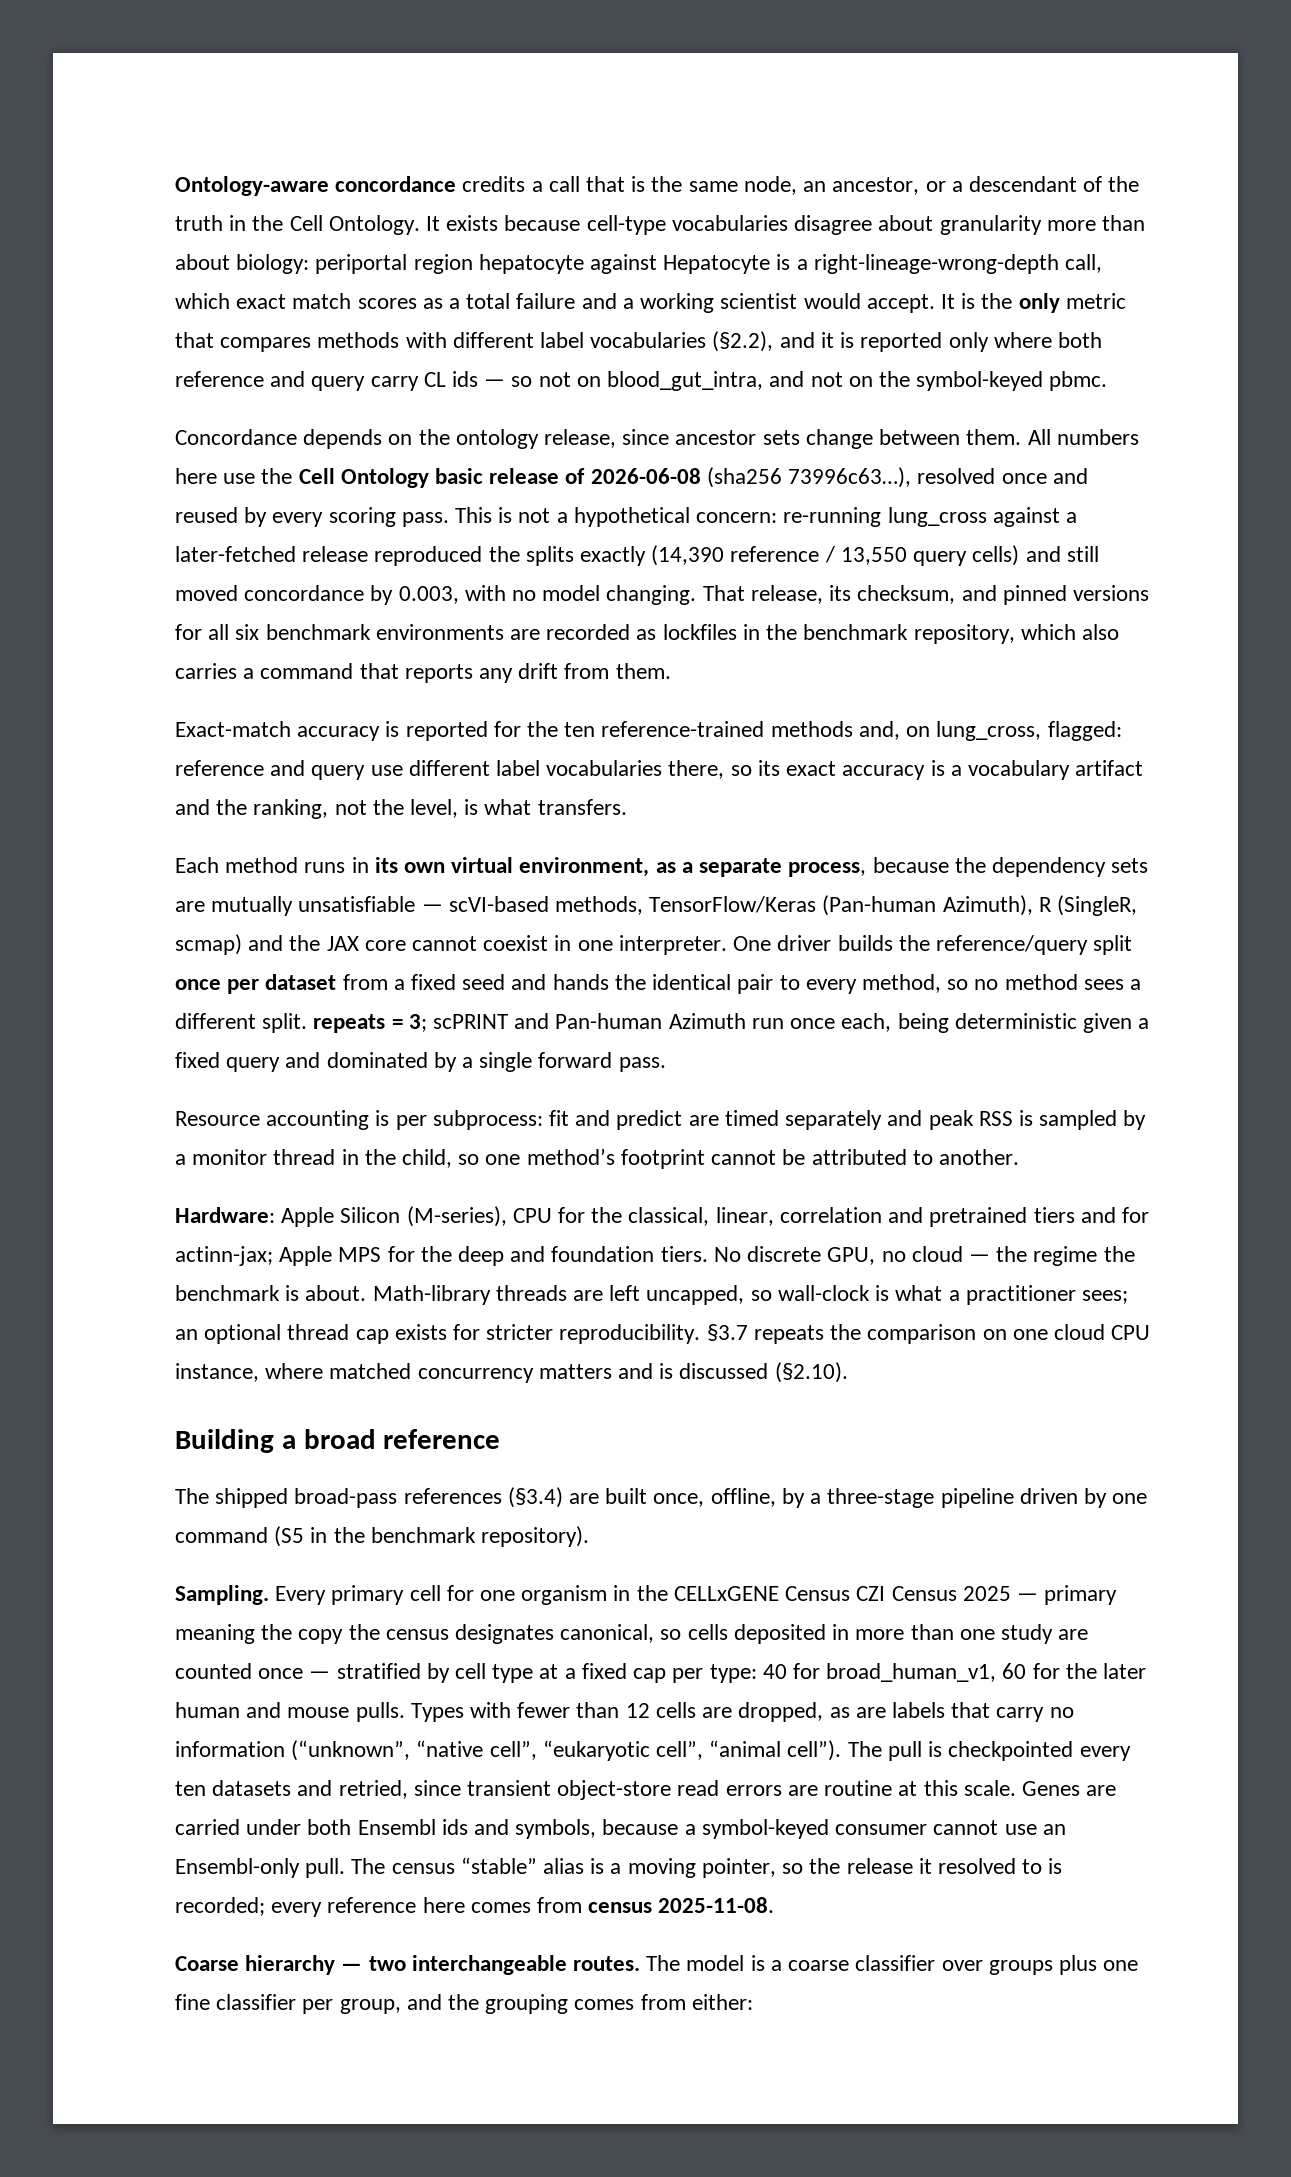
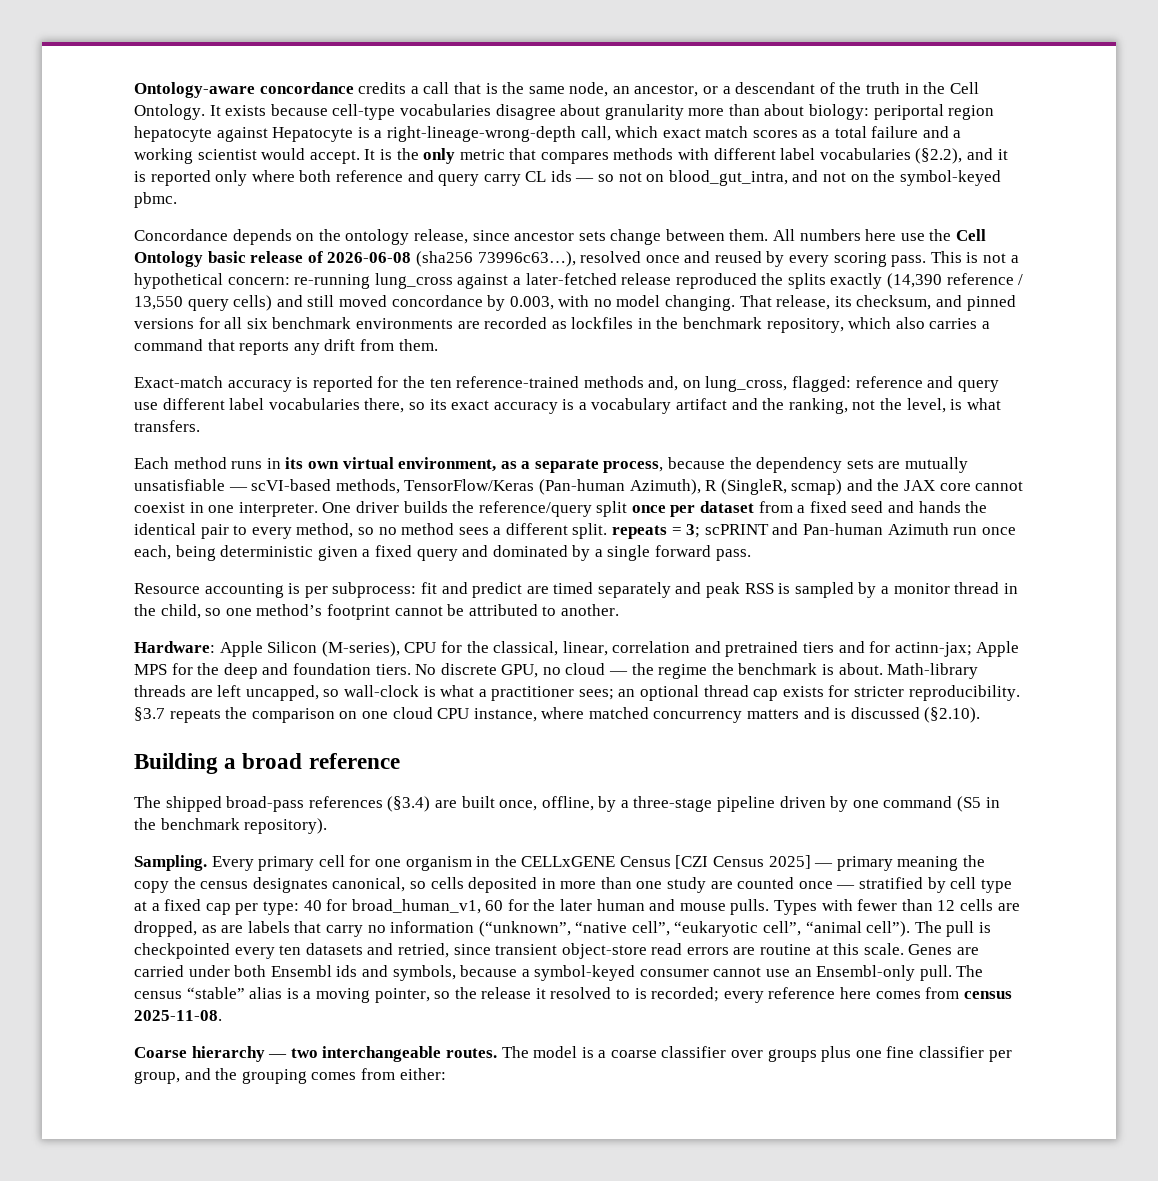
[856,1586,1011,1601] CZI Census 2025 -> [675,855,811,869] [CZI Census 2025]

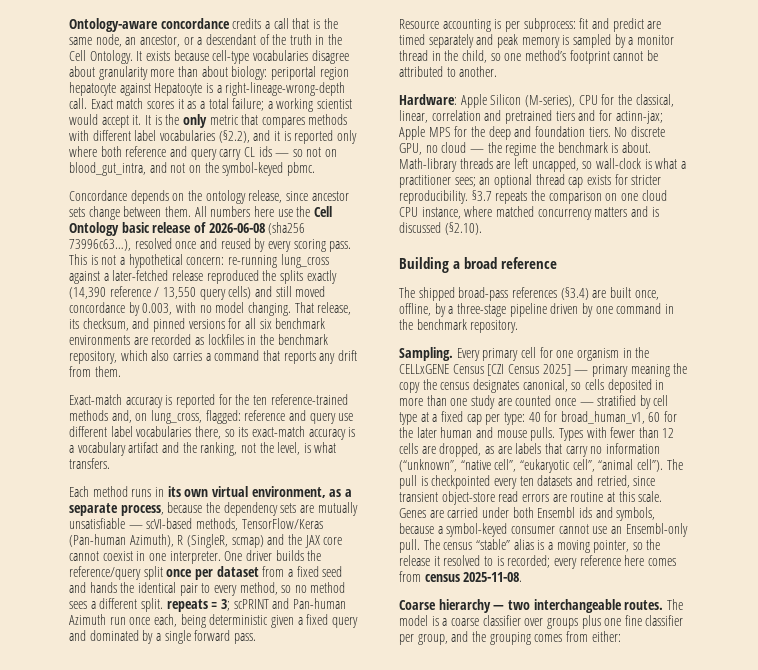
[580,126,701,141] call, which exact -> [69,98,113,109] call. Exact
(798, 134) none -> [177,99,184,109] it
[871,126,949,138] failure and -> [232,98,265,111] failure;
[309,150,360,164] accept. -> [101,115,142,128] accept it.
[451,400,490,410] exact -> [251,426,305,437] exact-match
[744,583,774,594] RSS -> [521,37,560,48] memory
[957,796,1000,812] [134,818,328,834] (S5 in the benchmark repository). -> [664,304,674,314] [399,319,519,333] in the benchmark repository.

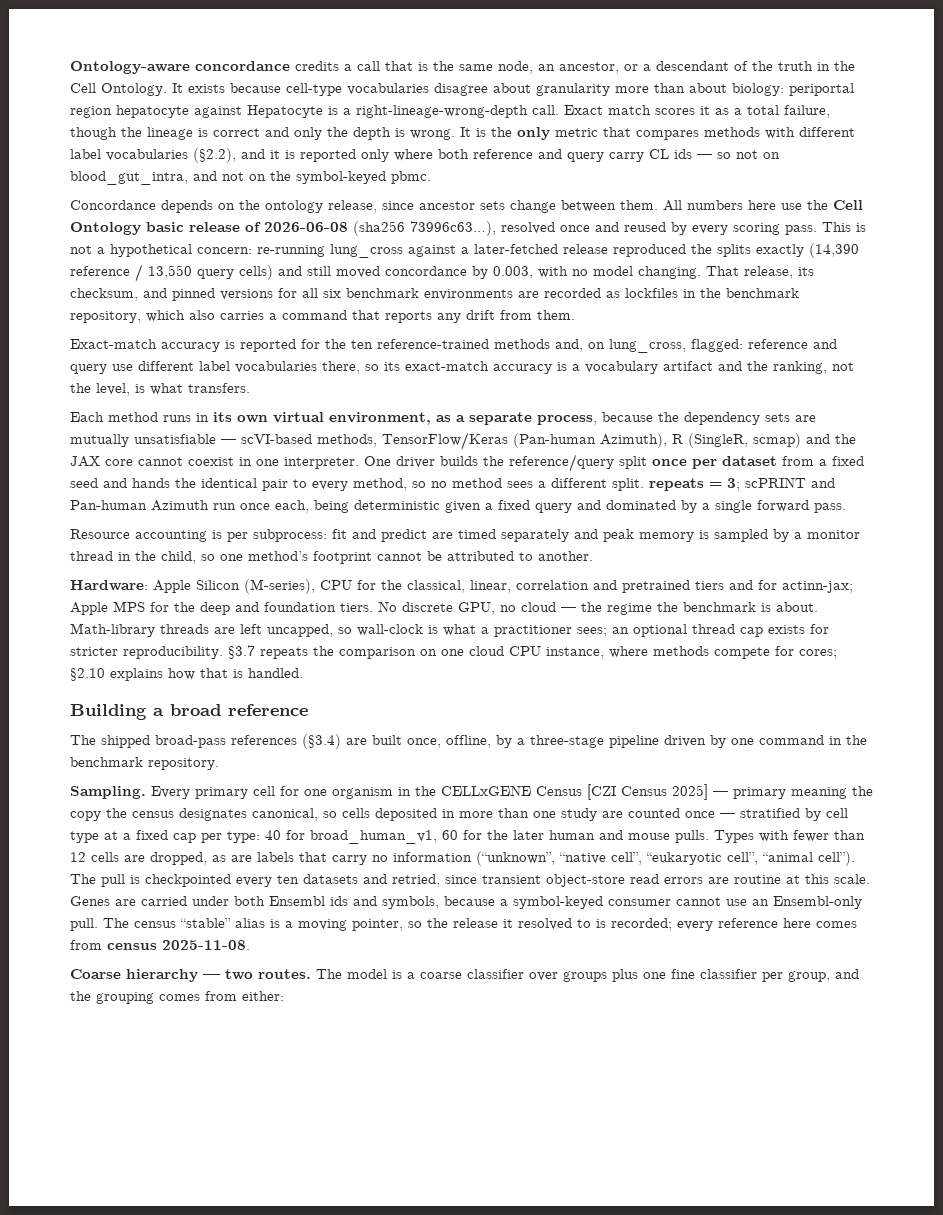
[232,98,353,112] [69,114,142,128] failure; a working scientist would accept it. -> [784,105,830,118] [70,127,455,140] failure, though the lineage is correct and only the depth is wrong.
[495,206,659,220] [399,222,482,235] matched concurrency matters and is discussed (§2.10). -> [653,646,837,659] [70,668,303,681] methods compete for cores; §2.10 explains how that is handled.
[533,599,622,613] interchangeable -> (253, 974) none

